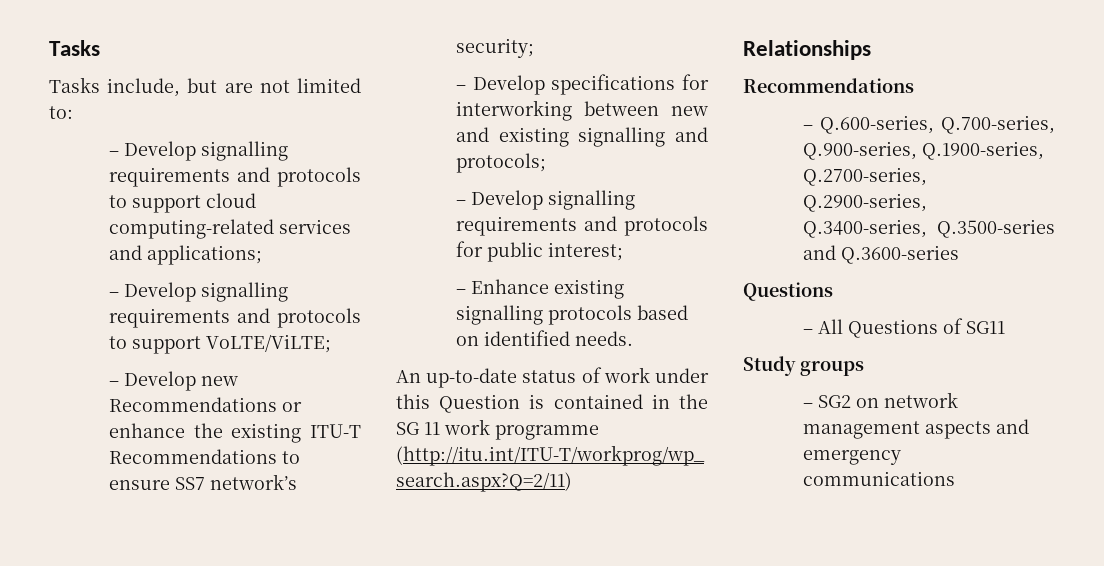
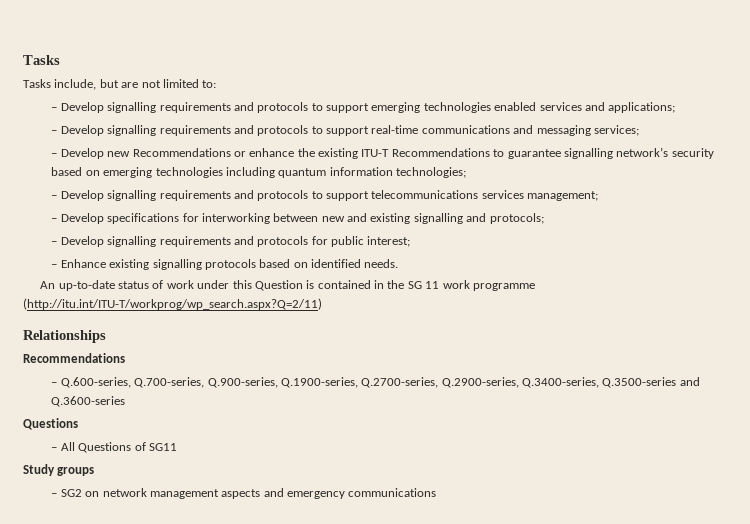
[206,193,257,208] [109,219,275,239] cloud computing-related -> [371,102,537,113] emerging technologies enabled
[206,334,332,353] VoLTE/ViLTE; -> [371,125,639,136] real-time communications and messaging services;
[109,474,298,490] [456,38,535,58] ensure SS7 network’s security; -> [507,147,714,159] [51,167,467,178] [51,190,599,201] guarantee signalling network’s security based on emerging technologies including quantum information technologies; // – Develop signalling requirements and protocols to support telecommunications services management;

